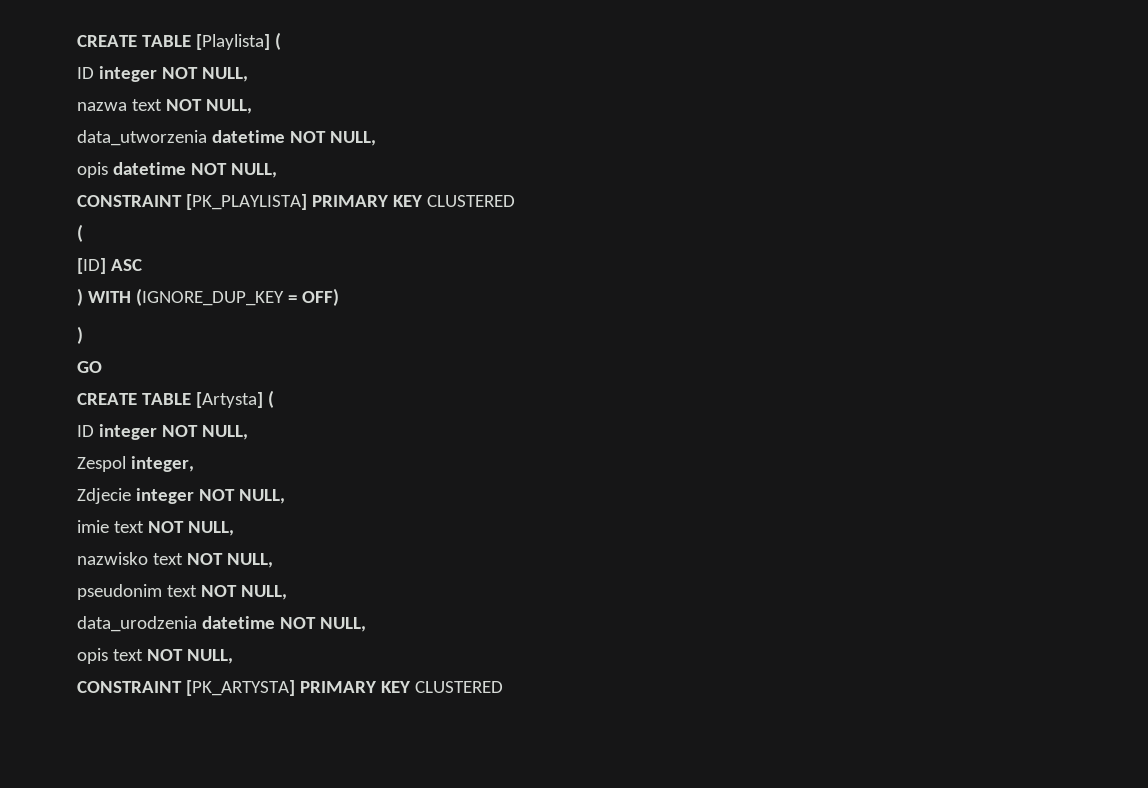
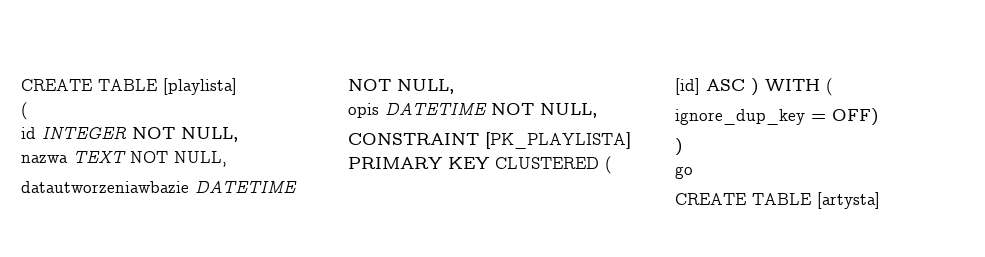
[77,32,281,50] [77,66,157,82] CREATE TABLE [Playlista] ( // ID integer -> [21,78,237,95] [21,102,28,120] [21,126,127,139] CREATE TABLE [playlista] // ( // id INTEGER
[131,99,252,114] [77,130,376,146] [77,162,186,178] text NOT NULL, // data_utworzenia datetime NOT NULL, // opis datetime -> [73,150,227,167] [21,180,297,193] [348,79,454,94] [348,102,487,118] TEXT NOT NULL, // datautworzeniawbazie DATETIME NOT NULL, // opis DATETIME
[77,224,83,242] [77,258,142,274] [77,288,284,306] // ( // [ID] ASC // ) WITH (IGNORE_DUP_KEY -> [605,156,612,174] [675,78,833,96] [675,109,805,125] ( [id] ASC ) WITH ( // ignore_dup_key
[77,361,102,373] [77,390,274,408] [77,424,248,440] [77,456,194,472] [77,488,285,504] [77,520,234,536] [77,552,273,568] [77,584,287,600] [77,616,366,632] [77,648,233,664] [77,680,503,696] GO // CREATE TABLE [Artysta] ( // ID integer NOT NULL, // Zespol integer, // Zdjecie integer NOT NULL, // imie text NOT NULL, // nazwisko text NOT NULL, // pseudonim text NOT NULL, // data_urodzenia datetime NOT NULL, // opis text NOT NULL, // CONSTRAINT [PK_ARTYSTA] PRIMARY KEY CLUSTERED -> [675,166,693,179] [675,192,880,209] go // CREATE TABLE [artysta]

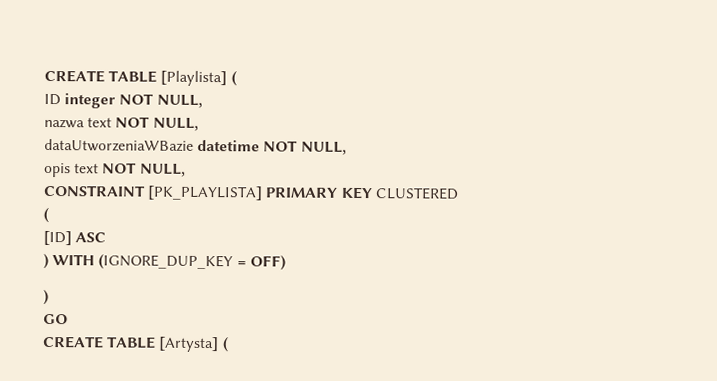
[21,78,237,95] [21,102,28,120] [21,126,127,139] CREATE TABLE [playlista] // ( // id INTEGER -> [44,69,237,87] [44,93,117,109] CREATE TABLE [Playlista] ( // ID integer
[73,150,227,167] [21,180,297,193] TEXT NOT NULL, // datautworzeniawbazie DATETIME -> [87,116,199,131] [44,138,261,152] text NOT NULL, // dataUtworzeniaWBazie datetime
[385,102,487,115] DATETIME -> [74,163,100,174] text
[605,156,612,174] [675,78,700,95] ( [id] -> [43,207,49,224] [43,230,72,246] // ( // [ID]
(745, 85) none -> (107, 237) //
[826,78,833,96] [675,109,805,125] ( // ignore_dup_key -> [98,254,234,271] (IGNORE_DUP_KEY
[675,166,693,179] [675,192,880,209] go // CREATE TABLE [artysta] -> [43,313,68,325] [42,335,229,353] GO // CREATE TABLE [Artysta] (

